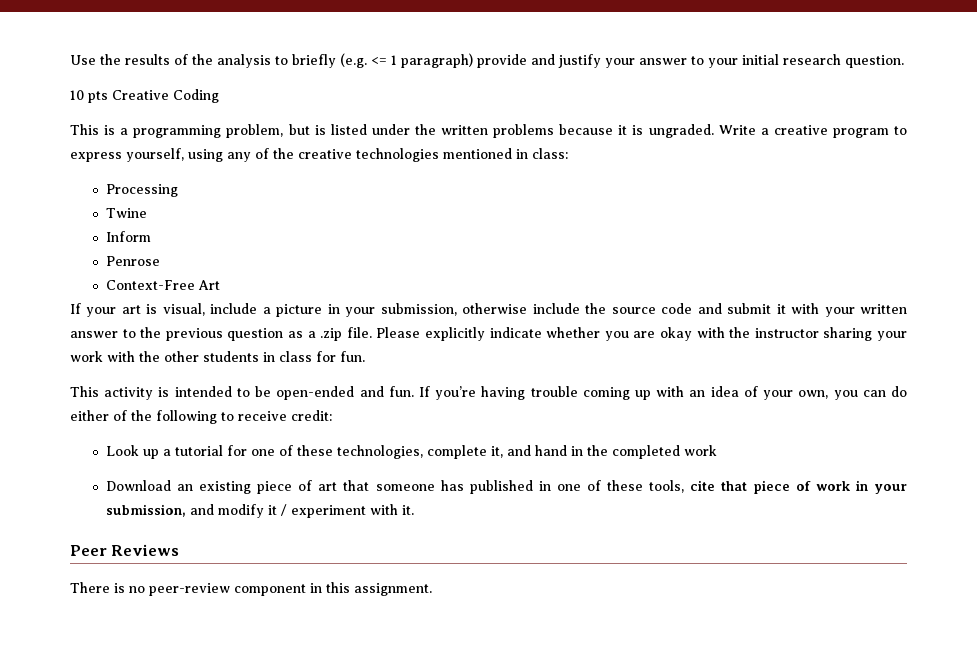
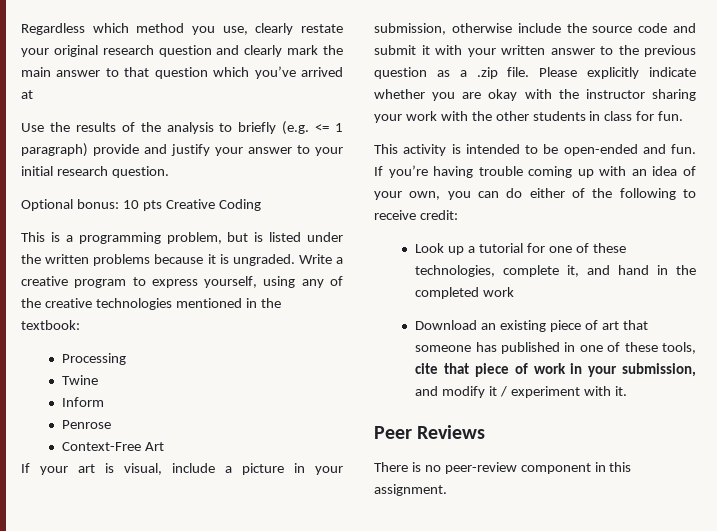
(70, 60) none -> [21,23,343,35] [21,45,344,57] [21,66,344,79] [21,90,33,99] Regardless which method you use, clearly restate your original research question and clearly mark the main answer to that question which you’ve arrived at //
(904, 61) none -> [21,199,119,211] Optional bonus:
[532,148,568,159] class: -> [260,298,281,308] [21,320,80,330] the textbook:

